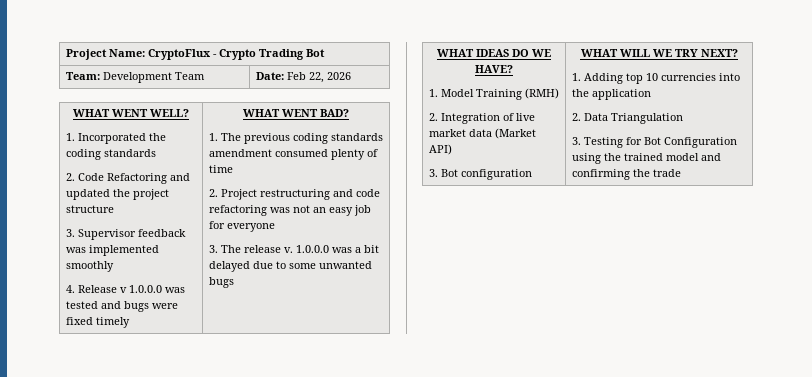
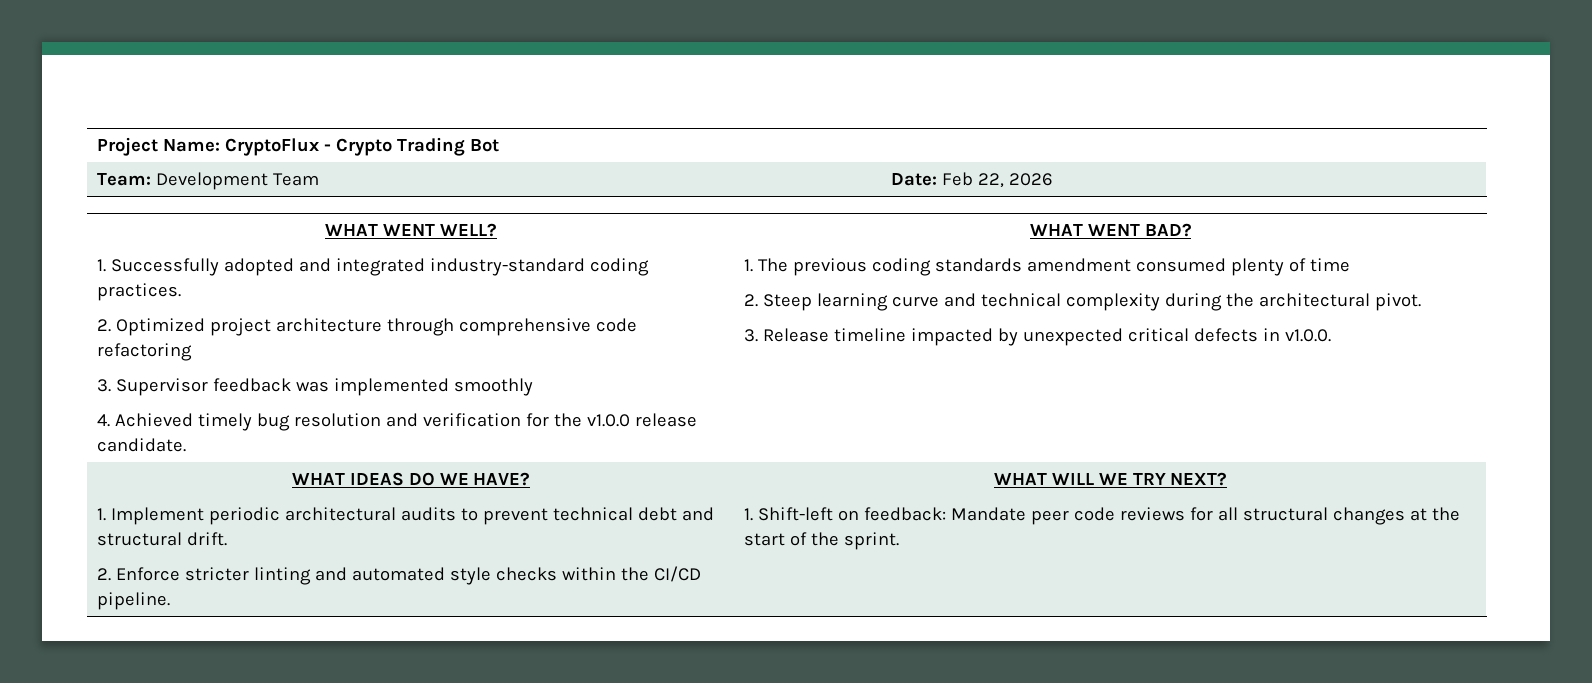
[77,133,166,144] [65,149,156,160] [65,173,190,184] [65,189,169,200] [65,205,114,213] Incorporated the coding standards // 2. Code Refactoring and updated the project structure -> [110,258,649,276] [96,283,181,301] [96,318,637,336] [96,343,192,361] Successfully adopted and integrated industry-standard coding practices. // 2. Optimized project architecture through comprehensive code refactoring
[77,285,185,293] [65,301,178,312] [65,317,130,328] Release v 1.0.0.0 was tested and bugs were fixed timely -> [114,413,697,431] [96,438,186,452] Achieved timely bug resolution and verification for the v1.0.0 release candidate.
[220,189,380,200] [208,205,371,216] [208,221,275,232] [208,245,379,253] [208,261,372,272] [208,277,234,288] Project restructuring and code refactoring was not an easy job for everyone // 3. The release v. 1.0.0.0 was a bit delayed due to some unwanted bugs -> [762,293,1421,311] [743,328,1331,346] Steep learning curve and technical complexity during the architectural pivot. // 3. Release timeline impacted by unexpected critical defects in v1.0.0.
[440,88,559,100] [428,113,535,124] [428,128,536,139] [428,144,452,155] [428,169,532,180] Model Training (RMH) // 2. Integration of live market data (Market API) // 3. Bot configuration -> [110,507,714,525] [96,532,227,546] [96,566,701,585] [96,592,170,610] Implement periodic architectural audits to prevent technical debt and structural drift. // 2. Enforce stricter linting and automated style checks within the CI/CD pipeline.
[583,73,740,84] [571,89,651,100] [571,113,683,124] [571,137,737,148] [571,153,721,164] [571,169,681,180] Adding top 10 currencies into the application // 2. Data Triangulation // 3. Testing for Bot Configuration using the trained model and confirming the trade -> [757,507,1460,525] [743,532,899,550] Shift-left on feedback: Mandate peer code reviews for all structural changes at the start of the sprint.

